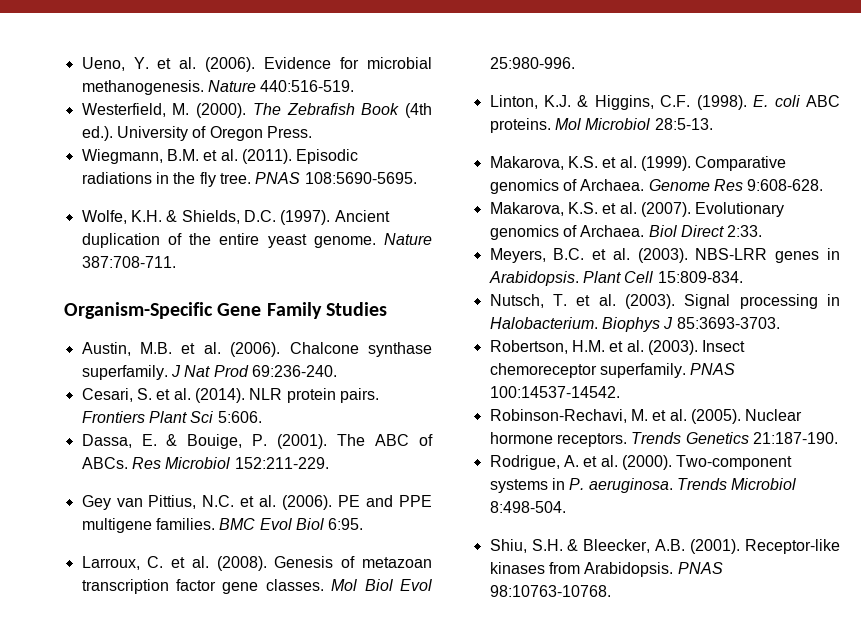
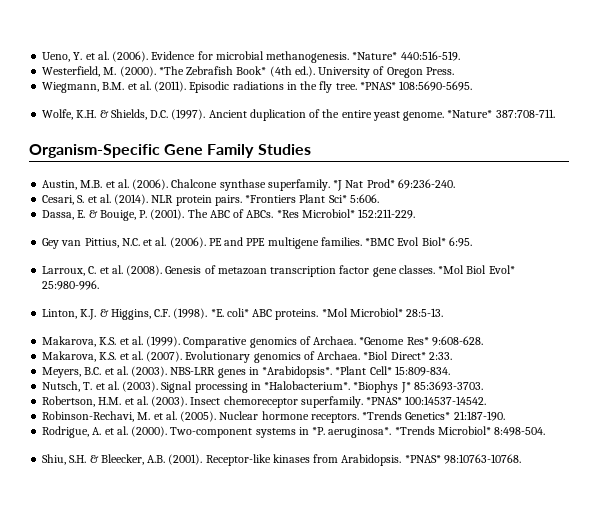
[207,80,256,92] Nature -> [352,52,398,60] *Nature*
[252,103,400,115] The Zebrafish Book -> [158,66,267,75] *The Zebrafish Book*
[255,172,301,184] PNAS -> [359,82,396,90] *PNAS*
[383,233,432,245] Nature -> [447,110,493,118] *Nature*
[170,365,249,377] J Nat Prod -> [333,179,395,191] *J Nat Prod*
[81,411,214,423] Frontiers Plant Sci -> [245,194,347,203] *Frontiers Plant Sci*
[131,457,231,469] Res Microbiol -> [276,209,355,218] *Res Microbiol*
[219,518,324,530] BMC Evol Biol -> [365,237,446,246] *BMC Evol Biol*
[331,579,432,591] Mol Biol Evol -> [438,265,515,274] *Mol Biol Evol*
[753,95,840,107] [489,118,651,133] E. coli ABC proteins. Mol Microbiol -> [210,308,403,320] *E. coli* ABC proteins. *Mol Microbiol*
[648,179,743,191] Genome Res -> [359,337,429,345] *Genome Res*
[648,225,724,237] Biol Direct -> [363,351,426,360] *Biol Direct*
[488,271,654,286] Arabidopsis. Plant Cell -> [262,366,392,378] *Arabidopsis*. *Plant Cell*
[489,317,674,332] Halobacterium. Biophys J -> [264,381,411,393] *Halobacterium*. *Biophys J*
[690,363,736,375] PNAS -> [366,397,403,405] *PNAS*
[631,432,749,444] Trends Genetics -> [362,411,451,420] *Trends Genetics*
[569,478,797,493] P. aeruginosa. Trends Microbiol -> [312,426,491,438] *P. aeruginosa*. *Trends Microbiol*
[677,562,723,574] PNAS -> [404,455,441,463] *PNAS*

